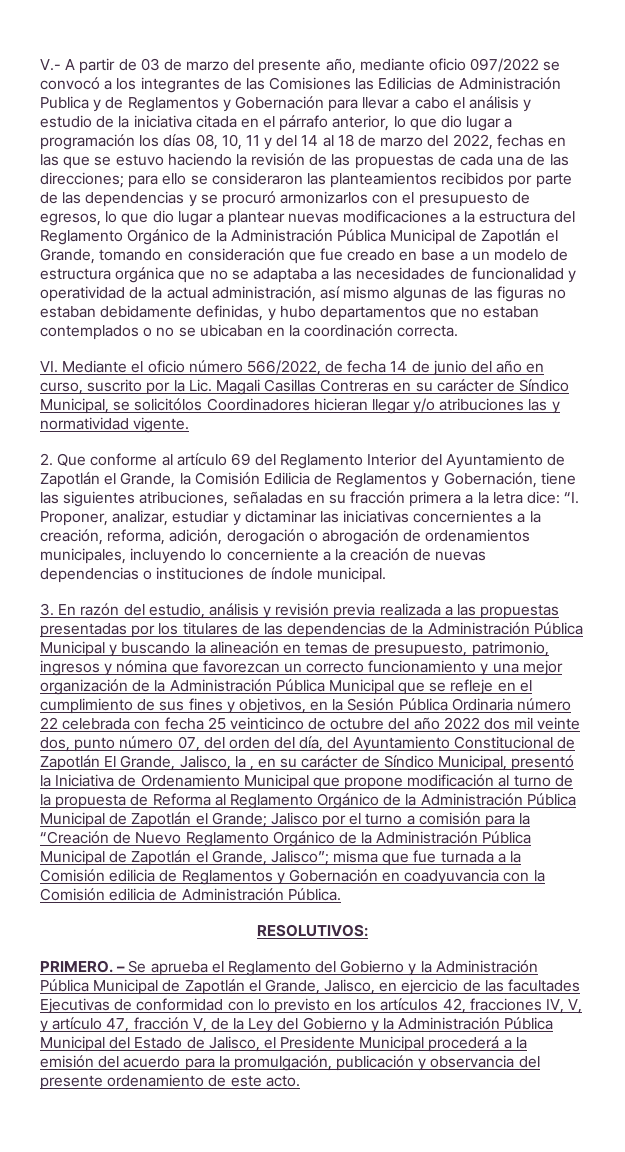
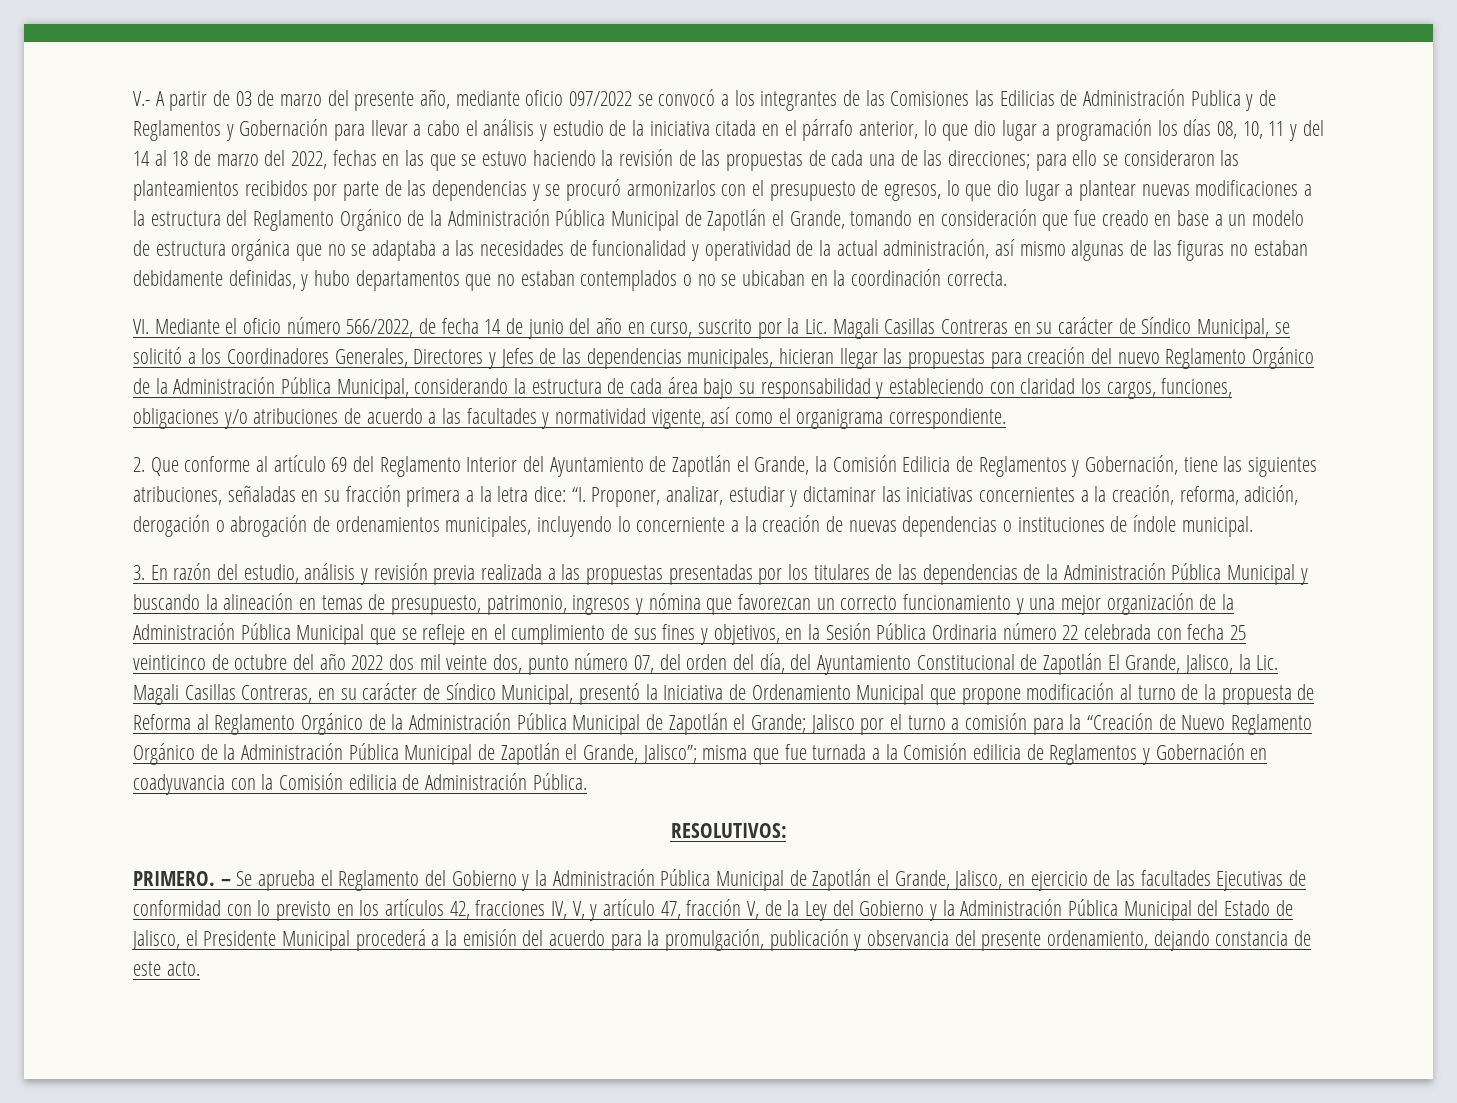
[134,398,560,414] [40,417,190,433] solicitólos Coordinadores hicieran llegar y/o atribuciones las y normatividad vigente. -> [133,347,1315,369] [133,377,1233,399] [133,407,1007,429] solicitó a los Coordinadores Generales, Directores y Jefes de las dependencias municipales, hicieran llegar las propuestas para creación del nuevo Reglamento Orgánico de la Administración Pública Municipal, considerando la estructura de cada área bajo su responsabilidad y estableciendo con claridad los cargos, funciones, obligaciones y/o atribuciones de acuerdo a las facultades y normatividad vigente, así como el organigrama correspondiente.
[249,766,254,771] , -> [1256,655,1279,670] [133,684,313,705] Lic. Magali Casillas Contreras,
[107,1074,205,1087] ordenamiento -> [1047,930,1289,951] ordenamiento, dejando constancia

